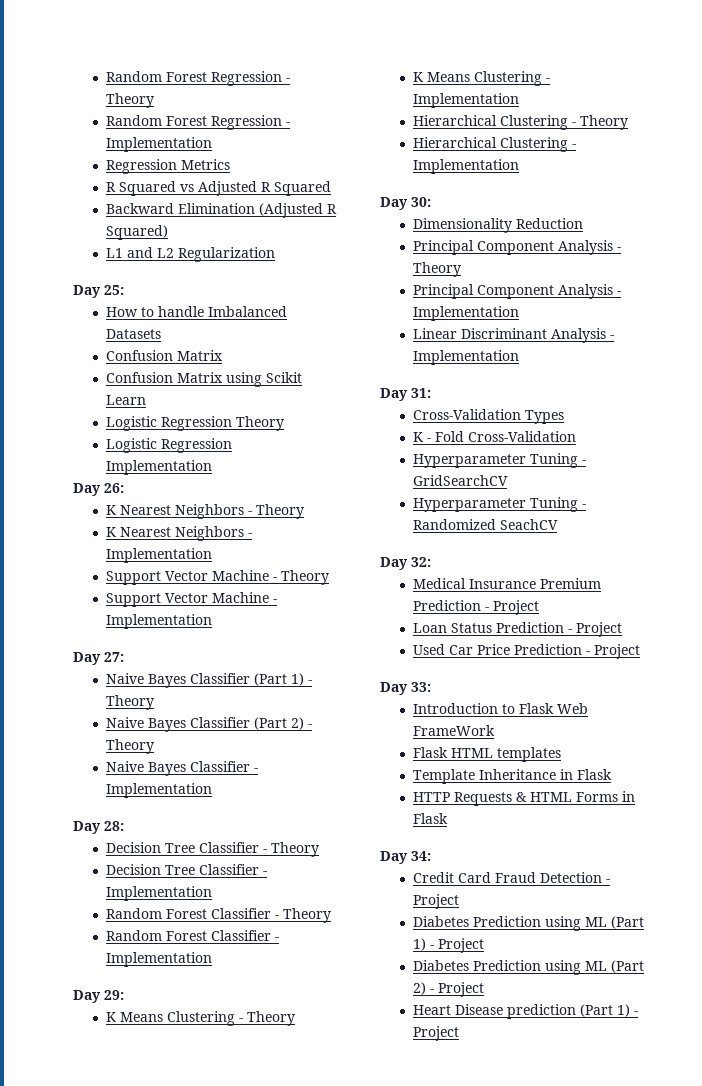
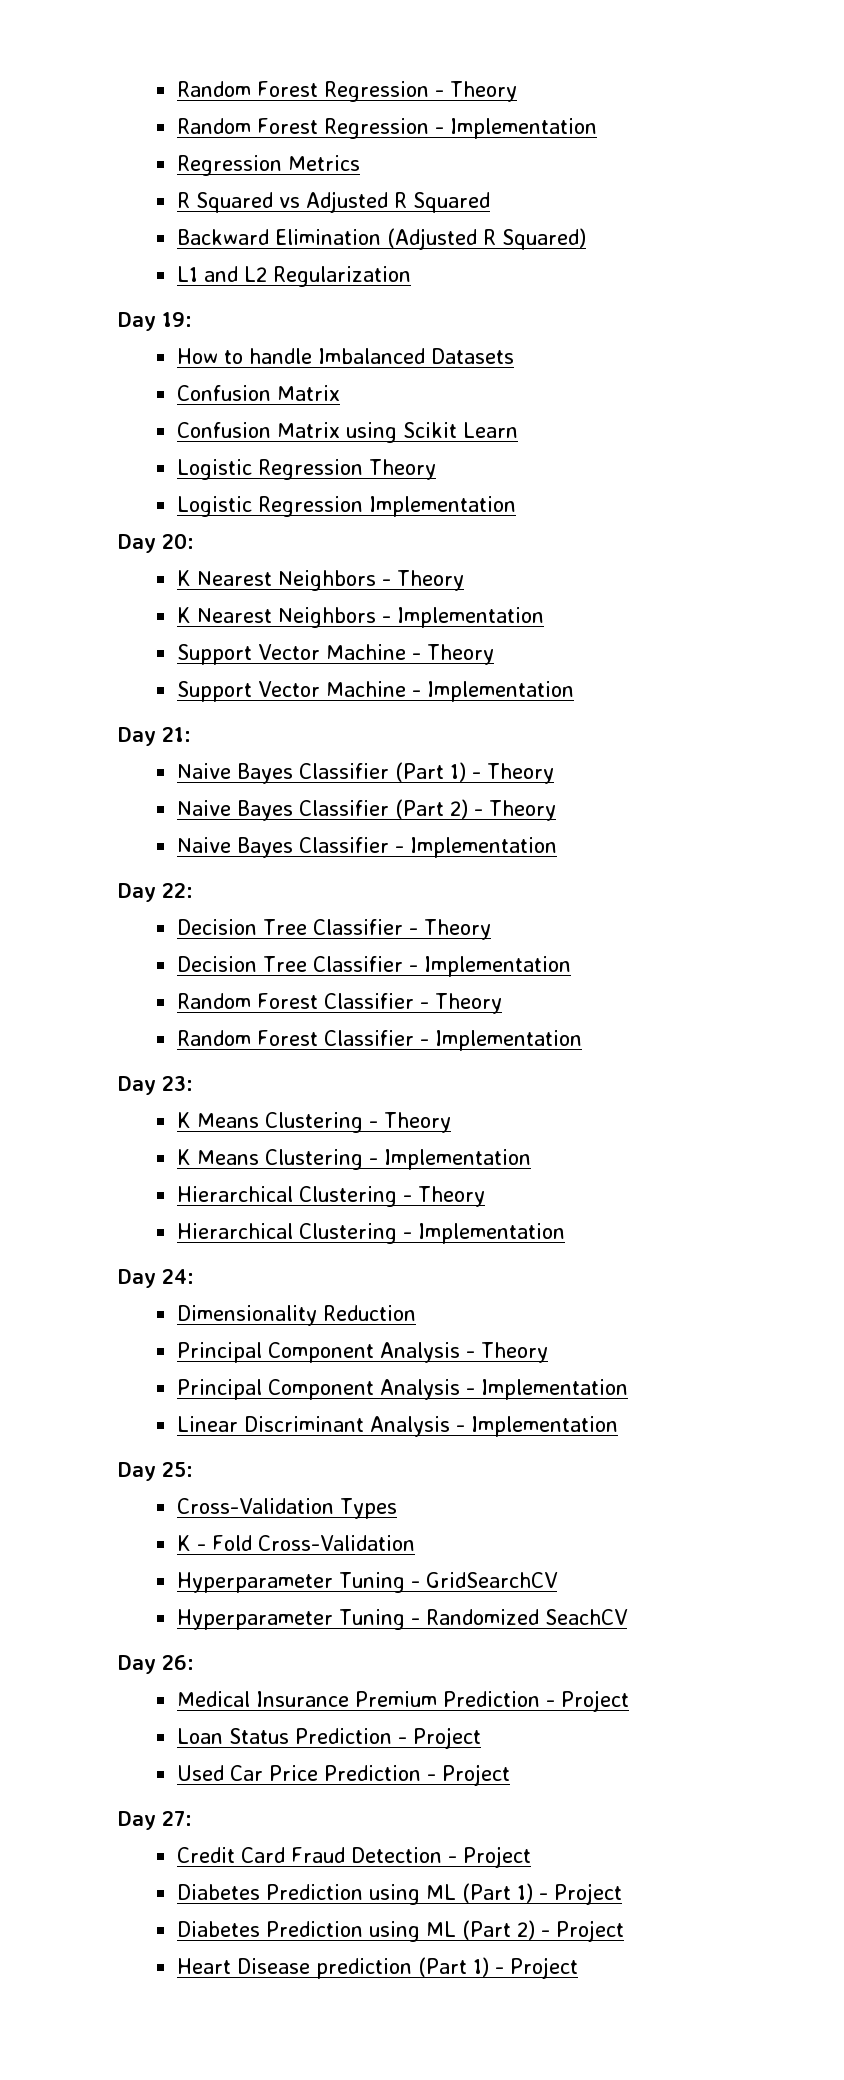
[104,285,124,295] 25: -> [162,312,192,327] 19:
[104,483,124,493] 26: -> [162,533,194,549] 20:
[104,652,124,662] 27: -> [162,727,191,742] 21:
[104,821,124,831] 28: -> [162,883,193,898] 22:
[104,990,124,1000] 29: -> [162,1076,193,1091] 23:
[411,197,431,207] 30: -> [162,1269,194,1284] 24:
[411,388,431,398] 31: -> [162,1462,193,1477] 25:
[411,557,431,567] 32: -> [162,1655,194,1670] 26:
[411,682,431,692] [412,703,588,714] [412,725,495,736] [412,747,561,762] [412,769,612,784] [412,791,635,806] [412,813,448,824] [380,851,431,864] 33: // Introduction to Flask Web FrameWork // Flask HTML templates // Template Inheritance in Flask // HTTP Requests & HTML Forms in Flask // Day 34: -> [162,1811,192,1826] 27:

